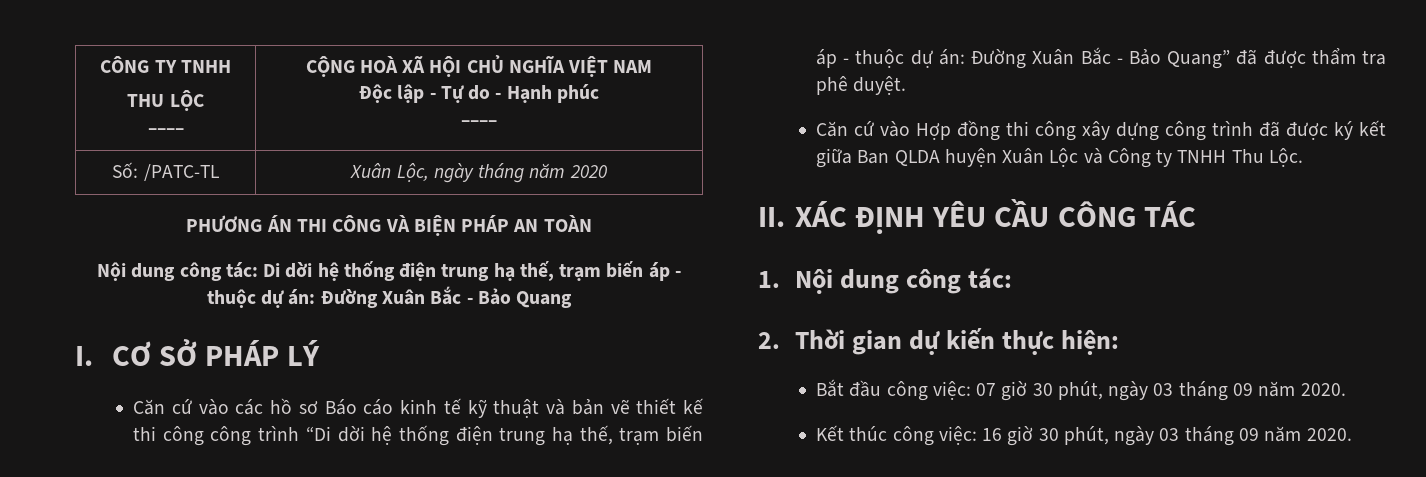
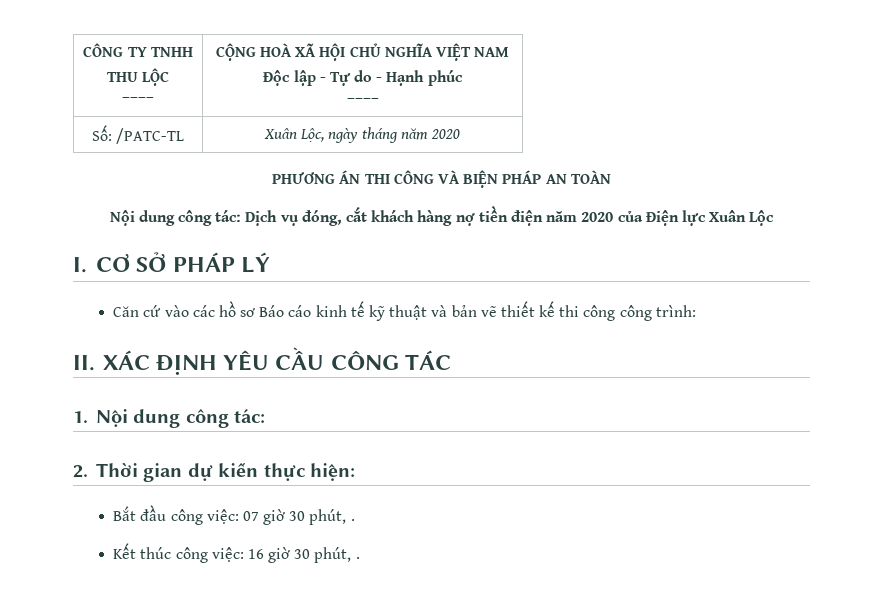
[263,261,681,282] [206,286,573,309] Di dời hệ thống điện trung hạ thế, trạm biến áp - thuộc dự án: Đường Xuân Bắc - Bảo Quang -> [245,206,775,226] Dịch vụ đóng, cắt khách hàng nợ tiền điện năm 2020 của Điện lực Xuân Lộc
[258,425,703,446] [816,47,1386,69] [816,76,907,95] [816,120,1386,141] [816,148,1303,168] trình “Di dời hệ thống điện trung hạ thế, trạm biến áp - thuộc dự án: Đường Xuân Bắc - Bảo Quang” đã được thẩm tra phê duyệt. // Căn cứ vào Hợp đồng thi công xây dựng công trình đã được ký kết giữa Ban QLDA huyện Xuân Lộc và Công ty TNHH Thu Lộc. -> [655,305,696,317] trình:
[1108,381,1346,401] ngày 03 tháng 09 năm 2020. -> [350,519,355,521] .
[1114,426,1352,446] ngày 03 tháng 09 năm 2020. -> [355,557,360,559] .

